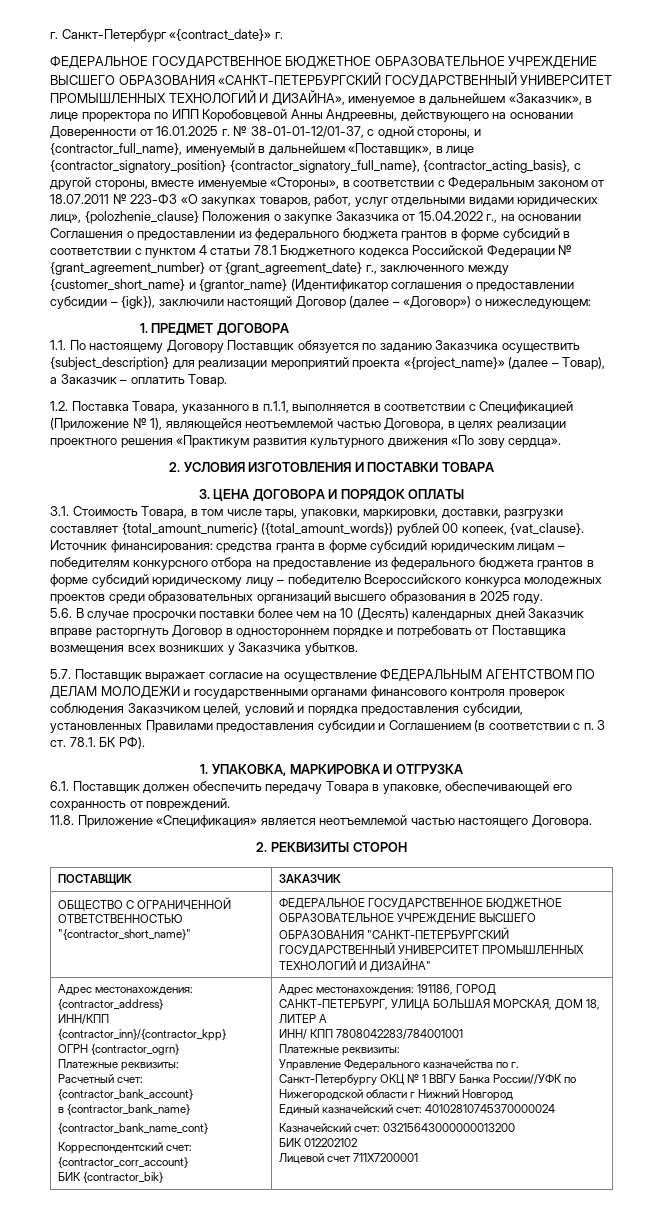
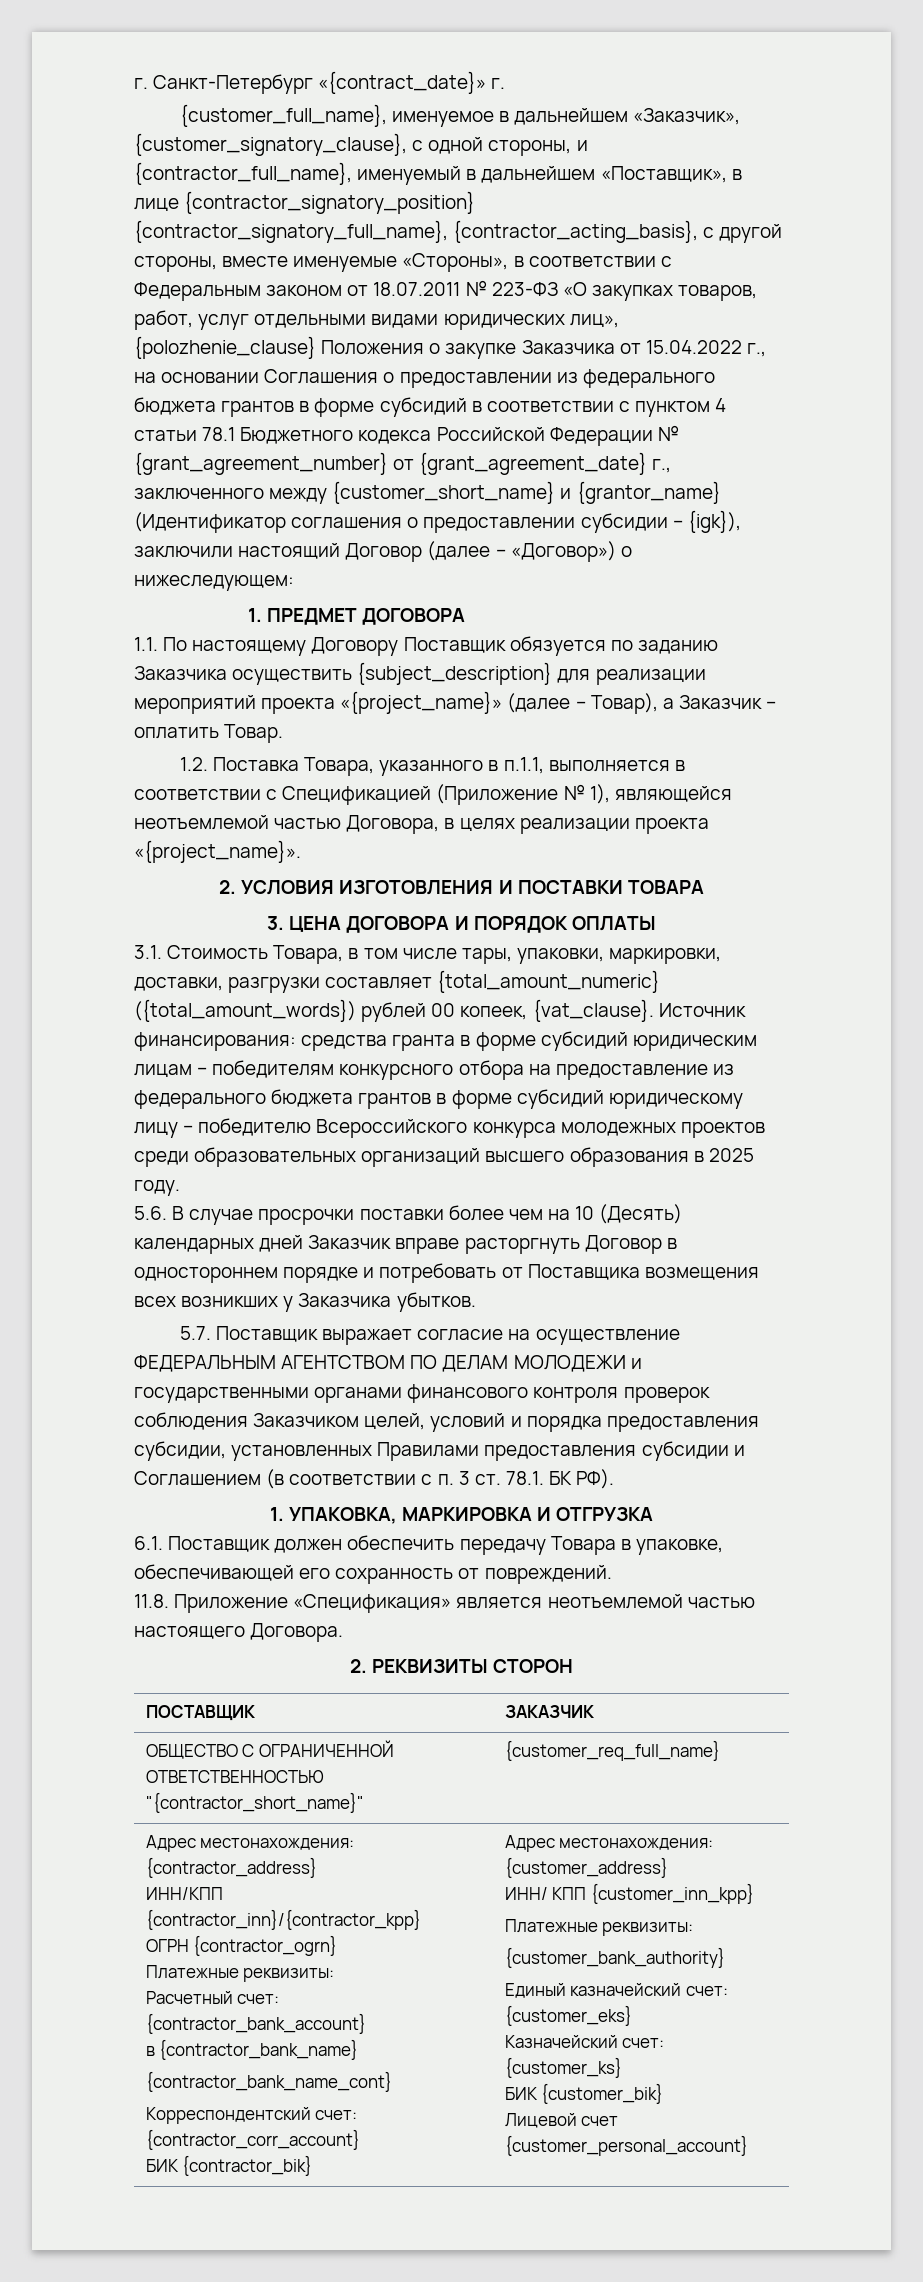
[50,55,598,69] [50,72,613,88] [50,90,593,106] [50,109,573,122] [50,126,364,139] ФЕДЕРАЛЬНОЕ ГОСУДАРСТВЕННОЕ БЮДЖЕТНОЕ ОБРАЗОВАТЕЛЬНОЕ УЧРЕЖДЕНИЕ ВЫСШЕГО ОБРАЗОВАНИЯ «САНКТ-ПЕТЕРБУРГСКИЙ ГОСУДАРСТВЕННЫЙ УНИВЕРСИТЕТ ПРОМЫШЛЕННЫХ ТЕХНОЛОГИЙ И ДИЗАЙНА», именуемое в дальнейшем «Заказчик», в лице проректора по ИПП Коробовцевой Анны Андреевны, действующего на основании Доверенности от 16.01.2025 г. № 38-01-01-12/01-37, -> [179,104,741,127] [134,133,407,156] {customer_full_name}, именуемое в дальнейшем «Заказчик», {customer_signatory_clause},
[50,435,562,448] проектного решения «Практикум развития культурного движения «По зову сердца». -> [634,818,709,834] [134,840,301,863] проекта «{project_name}».
[278,898,562,909] [278,913,536,924] [278,927,509,939] [278,942,584,956] [278,958,431,972] ФЕДЕРАЛЬНОЕ ГОСУДАРСТВЕННОЕ БЮДЖЕТНОЕ ОБРАЗОВАТЕЛЬНОЕ УЧРЕЖДЕНИЕ ВЫСШЕГО ОБРАЗОВАНИЯ "САНКТ-ПЕТЕРБУРГСКИЙ ГОСУДАРСТВЕННЫЙ УНИВЕРСИТЕТ ПРОМЫШЛЕННЫХ ТЕХНОЛОГИЙ И ДИЗАЙНА" -> [504,1740,720,1761] {customer_req_full_name}
[416,984,496,995] [278,999,601,1010] [278,1014,327,1023] 191186, ГОРОД САНКТ-ПЕТЕРБУРГ, УЛИЦА БОЛЬШАЯ МОРСКАЯ, ДОМ 18, ЛИТЕР А -> [504,1857,668,1878] {customer_address}
[335,1029,463,1040] [278,1044,400,1056] [278,1059,520,1071] [278,1074,577,1086] [278,1089,514,1101] 7808042283/784001001 // Платежные реквизиты: // Управление Федерального казначейства по г. Санкт-Петербургу ОКЦ № 1 ВВГУ Банка России//УФК по Нижегородской области г Нижний Новгород -> [590,1883,754,1904] [504,1919,694,1936] [504,1947,725,1968] {customer_inn_kpp} // Платежные реквизиты: // {customer_bank_authority}
[424,1104,555,1113] 40102810745370000024 -> [504,2005,632,2026] {customer_eks}
[382,1123,515,1132] [278,1138,357,1147] 03215643000000013200 // БИК 012202102 -> [504,2057,622,2078] [504,2083,664,2104] {customer_ks} // БИК {customer_bik}
[352,1153,418,1162] 711X7200001 -> [504,2135,748,2156] {customer_personal_account}

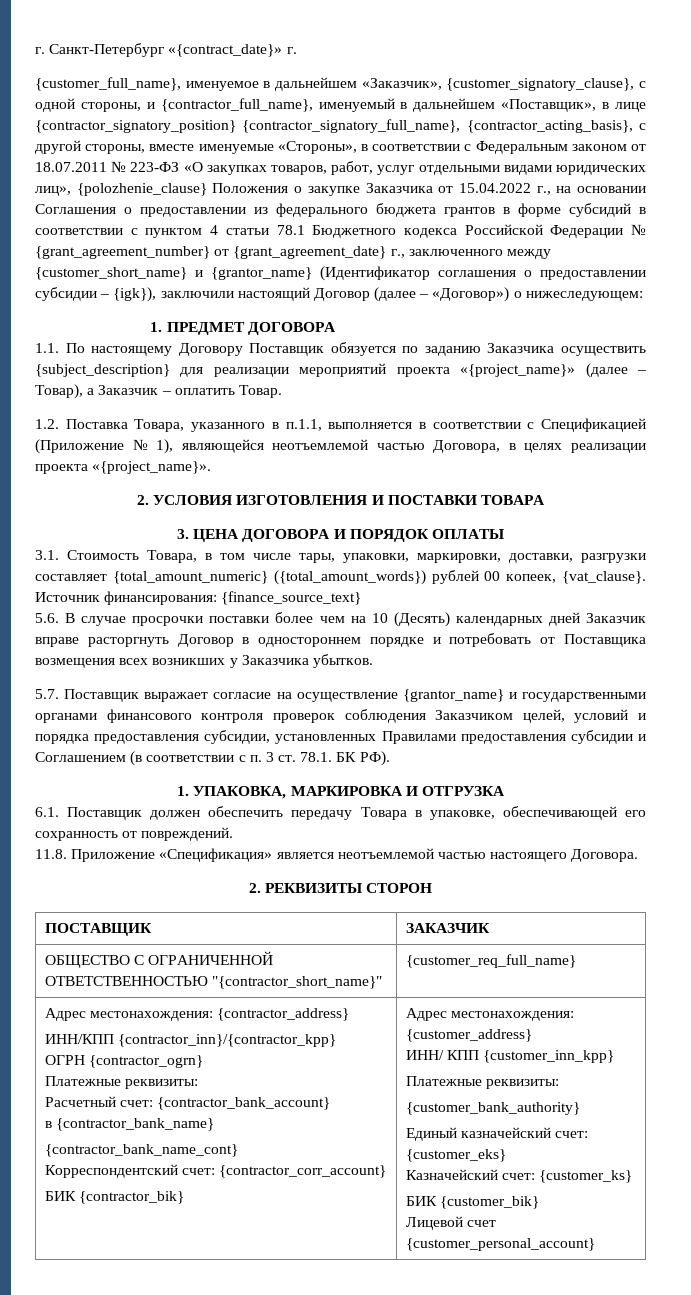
[301,1031,757,1051] [134,1060,734,1080] [134,1089,743,1109] [134,1118,765,1138] [134,1147,754,1167] [134,1180,180,1196] средства гранта в форме субсидий юридическим лицам – победителям конкурсного отбора на предоставление из федерального бюджета грантов в форме субсидий юридическому лицу – победителю Всероссийского конкурса молодежных проектов среди образовательных организаций высшего образования в 2025 году. -> [221,591,362,605] {finance_source_text}
[134,1355,626,1372] ФЕДЕРАЛЬНЫМ АГЕНТСТВОМ ПО ДЕЛАМ МОЛОДЕЖИ -> [402,689,504,702] {grantor_name}

